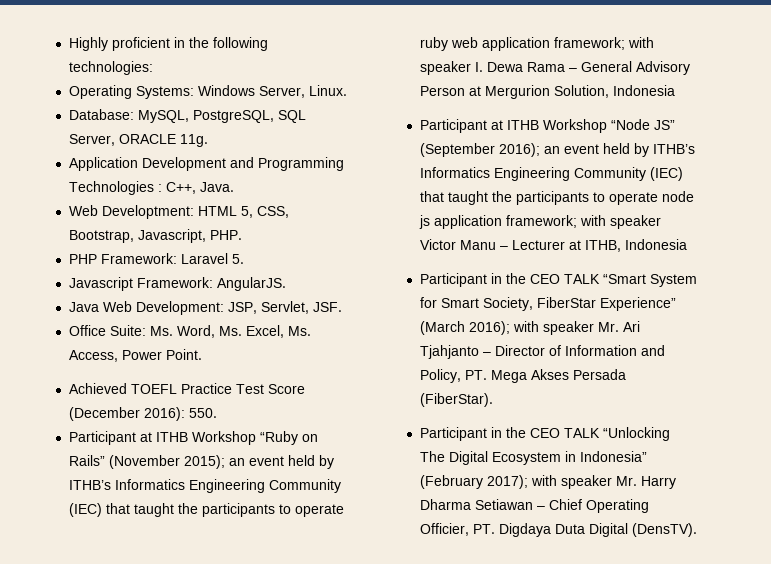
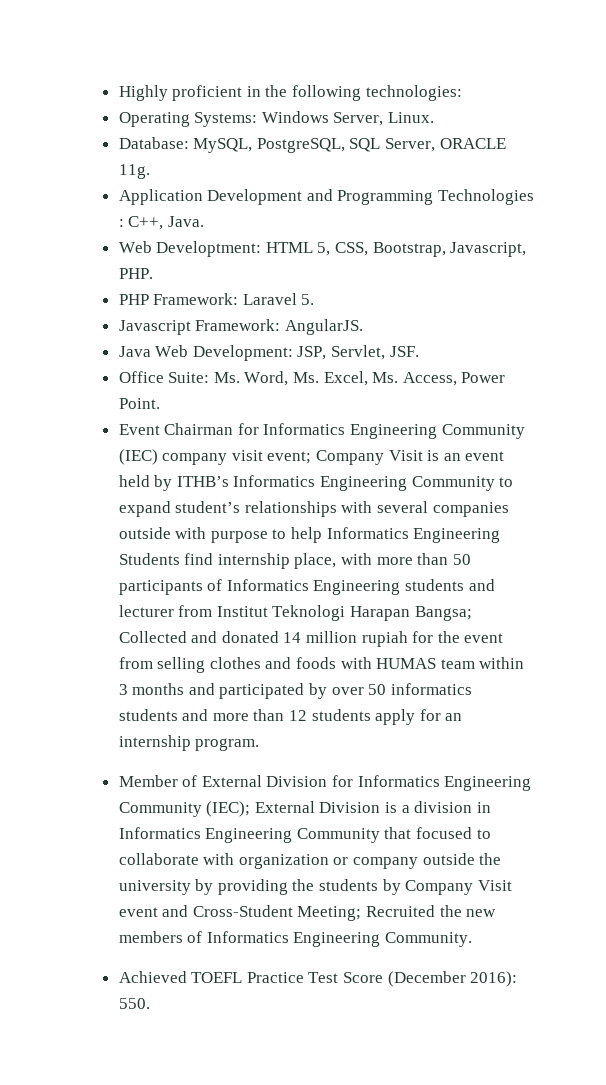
(202, 354) none -> [118,423,525,439] [118,449,505,465] [118,475,514,491] [118,501,509,517] [118,527,501,543] [118,553,471,569] [118,579,495,595] [118,605,472,621] [118,631,504,647] [118,657,525,673] [118,683,472,699] [118,709,463,725] [118,735,260,751] [118,775,532,791] [118,801,491,817] [118,827,491,843] [118,853,502,869] [118,879,512,895] [118,905,497,921] [118,931,472,947] // Event Chairman for Informatics Engineering Community (IEC) company visit event; Company Visit is an event held by ITHB’s Informatics Engineering Community to expand student’s relationships with several companies outside with purpose to help Informatics Engineering Students find internship place, with more than 50 participants of Informatics Engineering students and lecturer from Institut Teknologi Harapan Bangsa; Collected and donated 14 million rupiah for the event from selling clothes and foods with HUMAS team within 3 months and participated by over 50 informatics students and more than 12 students apply for an internship program. // Member of External Division for Informatics Engineering Community (IEC); External Division is a division in Informatics Engineering Community that focused to collaborate with organization or company outside the university by providing the students by Company Visit event and Cross-Student Meeting; Recruited the new members of Informatics Engineering Community.
[68,431,318,445] [68,455,334,469] [68,479,341,493] [68,503,344,517] [419,37,654,51] [419,61,690,75] [419,85,675,99] [419,119,675,133] [419,143,695,157] [419,167,683,181] [419,191,694,205] [418,215,661,229] [419,239,687,252] [419,273,697,287] [419,297,676,311] [419,321,640,335] [419,345,665,359] [419,369,626,383] [419,393,493,407] [419,427,670,441] [419,451,647,465] [419,475,676,489] [419,499,649,513] [419,523,697,537] // Participant at ITHB Workshop “Ruby on Rails” (November 2015); an event held by ITHB’s Informatics Engineering Community (IEC) that taught the participants to operate ruby web application framework; with speaker I. Dewa Rama – General Advisory Person at Mergurion Solution, Indonesia // Participant at ITHB Workshop “Node JS” (September 2016); an event held by ITHB’s Informatics Engineering Community (IEC) that taught the participants to operate node js application framework; with speaker Victor Manu – Lecturer at ITHB, Indonesia // Participant in the CEO TALK “Smart System for Smart Society, FiberStar Experience” (March 2016); with speaker Mr. Ari Tjahjanto – Director of Information and Policy, PT. Mega Akses Persada (FiberStar). // Participant in the CEO TALK “Unlocking The Digital Ecosystem in Indonesia” (February 2017); with speaker Mr. Harry Dharma Setiawan – Chief Operating Officier, PT. Digdaya Duta Digital (DensTV). -> (150, 1003) none

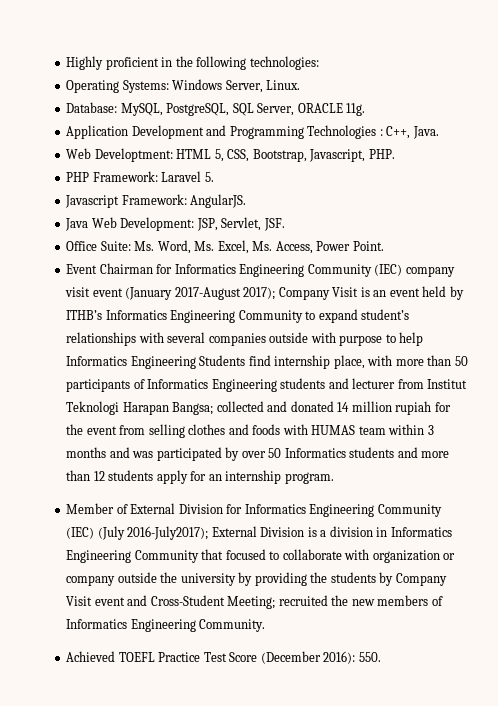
[267,451,312,464] event; -> [92,287,276,300] event (January 2017-August 2017);
[118,631,187,643] Collected -> [216,401,264,412] collected
(215, 689) none -> [132,451,154,458] was
[390,683,472,695] informatics -> [284,448,346,458] Informatics
[206,801,251,817] (IEC); -> [66,526,209,540] (IEC) (July 2016-July2017);
[365,905,435,917] Recruited -> [278,595,328,606] recruited

